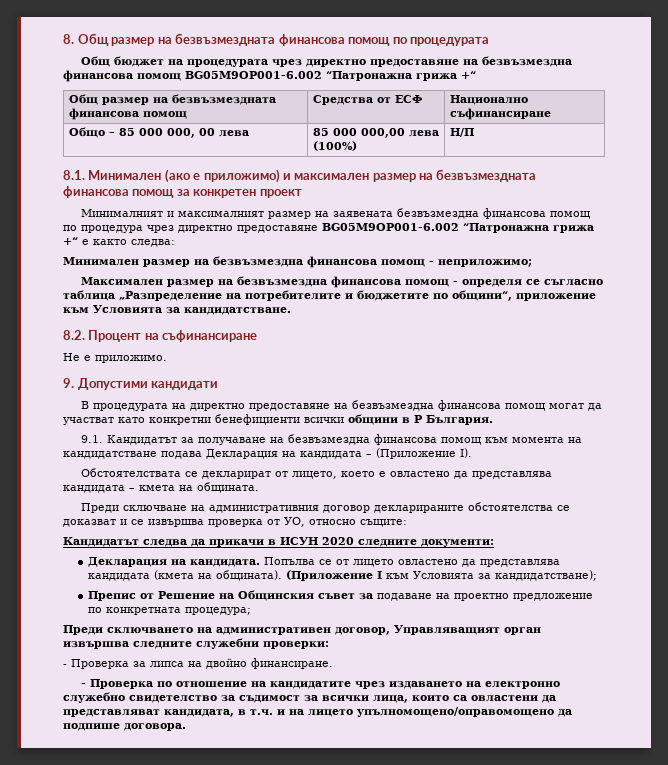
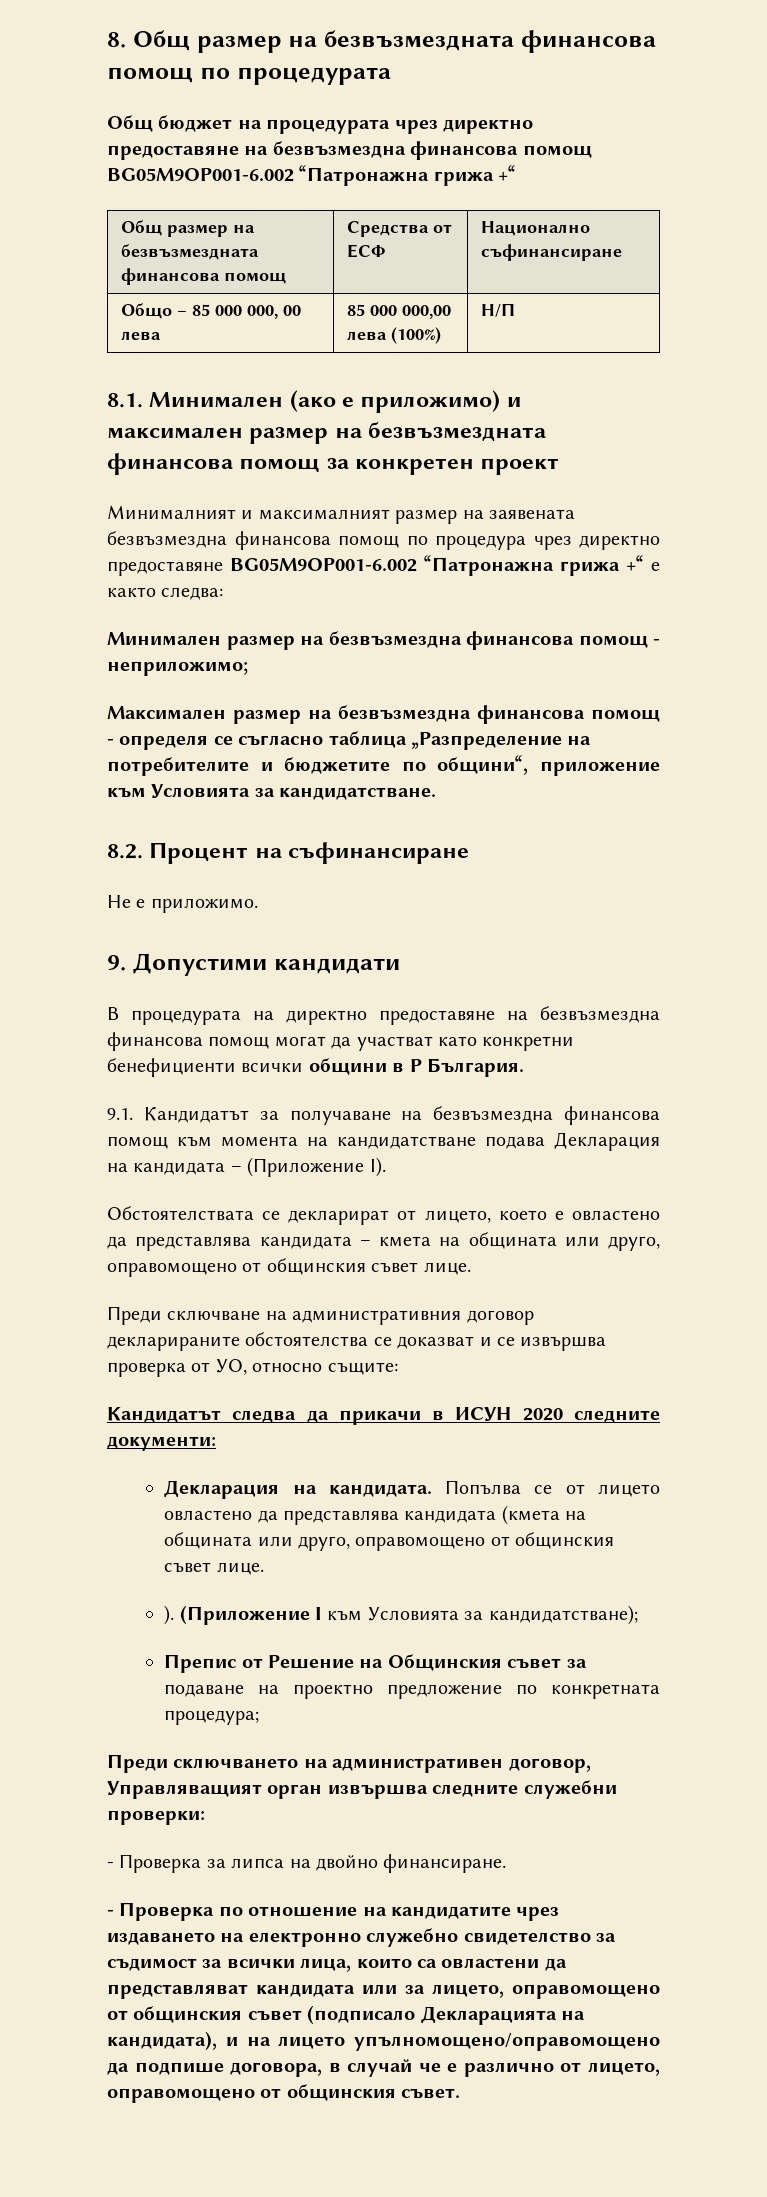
[197,482,259,493] общината. -> [468,1232,660,1251] [107,1258,471,1277] общината или друго, оправомощено от общинския съвет лице.
[215,570,282,581] общината). -> [164,1532,615,1551] [164,1562,264,1575] [164,1605,175,1625] общината или друго, оправомощено от общинския съвет лице. // ).
[164,709,273,717] кандидата, в т.ч. -> [256,1984,660,1999] [107,2005,585,2025] [107,2031,217,2051] кандидата или за лицето, оправомощено от общинския съвет (подписало Декларацията на кандидата),
[124,723,186,731] договора. -> [230,2059,660,2077] [107,2084,461,2103] договора, в случай че е различно от лицето, оправомощено от общинския съвет.

